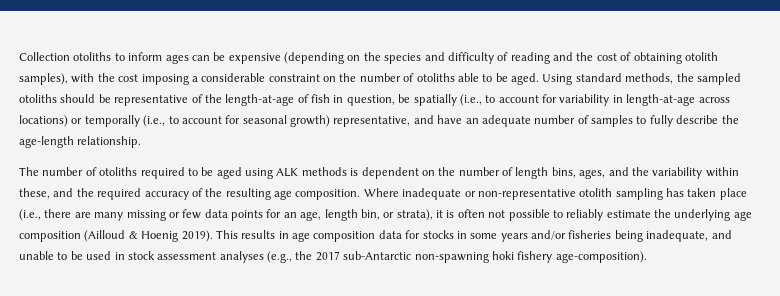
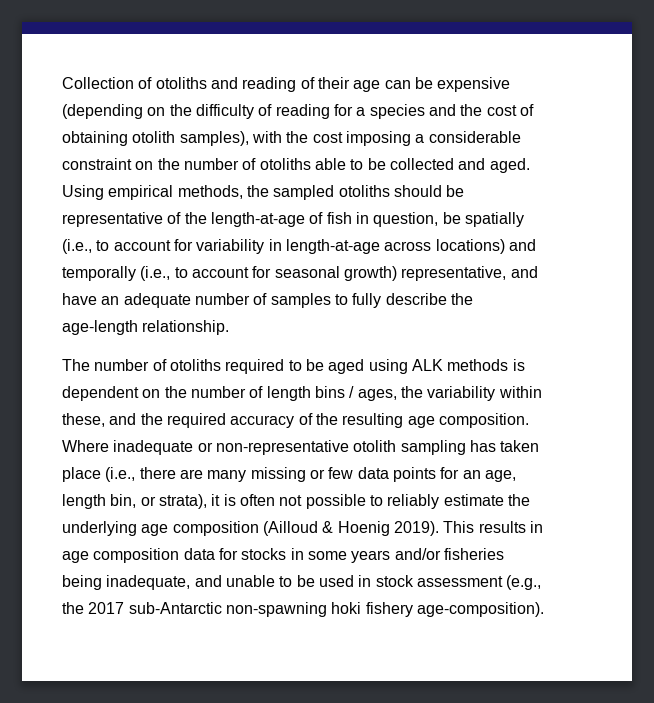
[73,52,189,64] otoliths to inform ages -> [138,77,381,92] of otoliths and reading of their age
[384,52,445,64] species and -> (192, 110) none
(550, 58) none -> [333,104,425,119] for a species
(508, 77) none -> [389,158,486,170] collected and
[575,73,622,82] standard -> [108,185,174,200] empirical
[71,118,83,124] or -> [508,239,536,251] and
[551,167,629,179] bins, ages, and -> [314,386,397,401] bins / ages,
[219,251,264,263] analyses -> (503, 581) none

